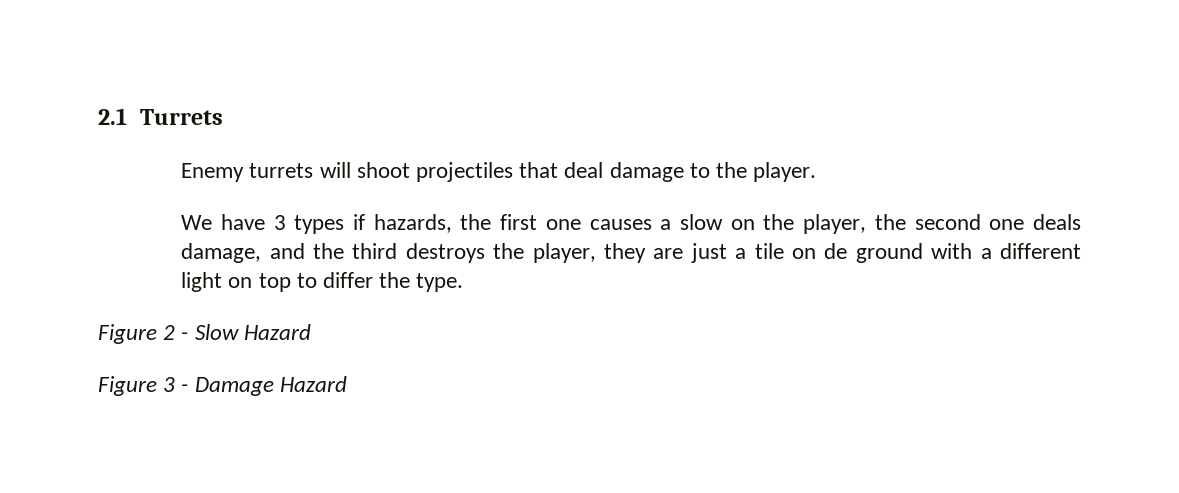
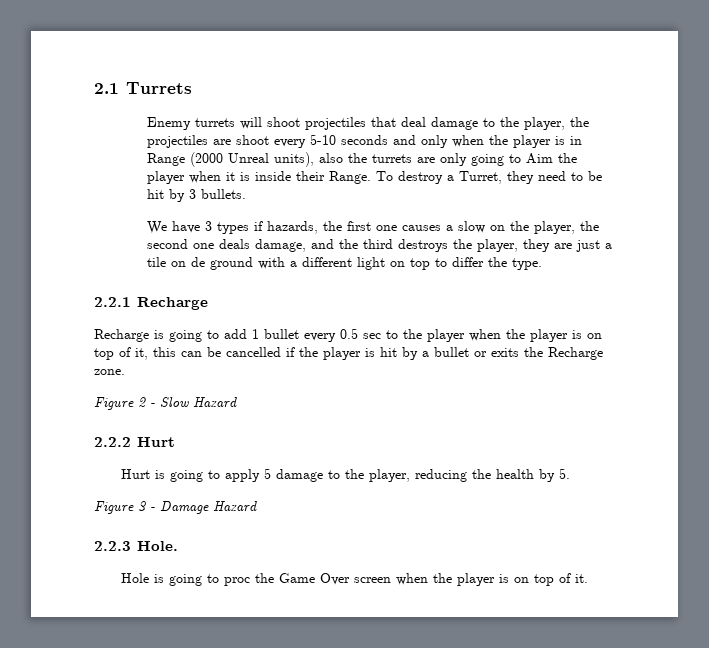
[753,162,817,182] player. -> [524,117,590,130] [147,134,583,148] [147,152,578,167] [147,171,603,184] [147,189,247,202] player, the projectiles are shoot every 5-10 seconds and only when the player is in Range (2000 Unreal units), also the turrets are only going to Aim the player when it is inside their Range. To destroy a Turret, they need to be hit by 3 bullets.
(464, 282) none -> [94,297,208,310] [94,328,602,342] [94,347,603,360] [94,369,125,375] // 2.2.1 Recharge // Recharge is going to add 1 bullet every 0.5 sec to the player when the player is on top of it, this can be cancelled if the player is hit by a bullet or exits the Recharge zone.
(311, 332) none -> [94,437,175,447] [120,468,570,482] // 2.2.2 Hurt // Hurt is going to apply 5 damage to the player, reducing the health by 5.
(347, 384) none -> [94,541,178,551] [120,573,588,586] // 2.2.3 Hole. // Hole is going to proc the Game Over screen when the player is on top of it.

